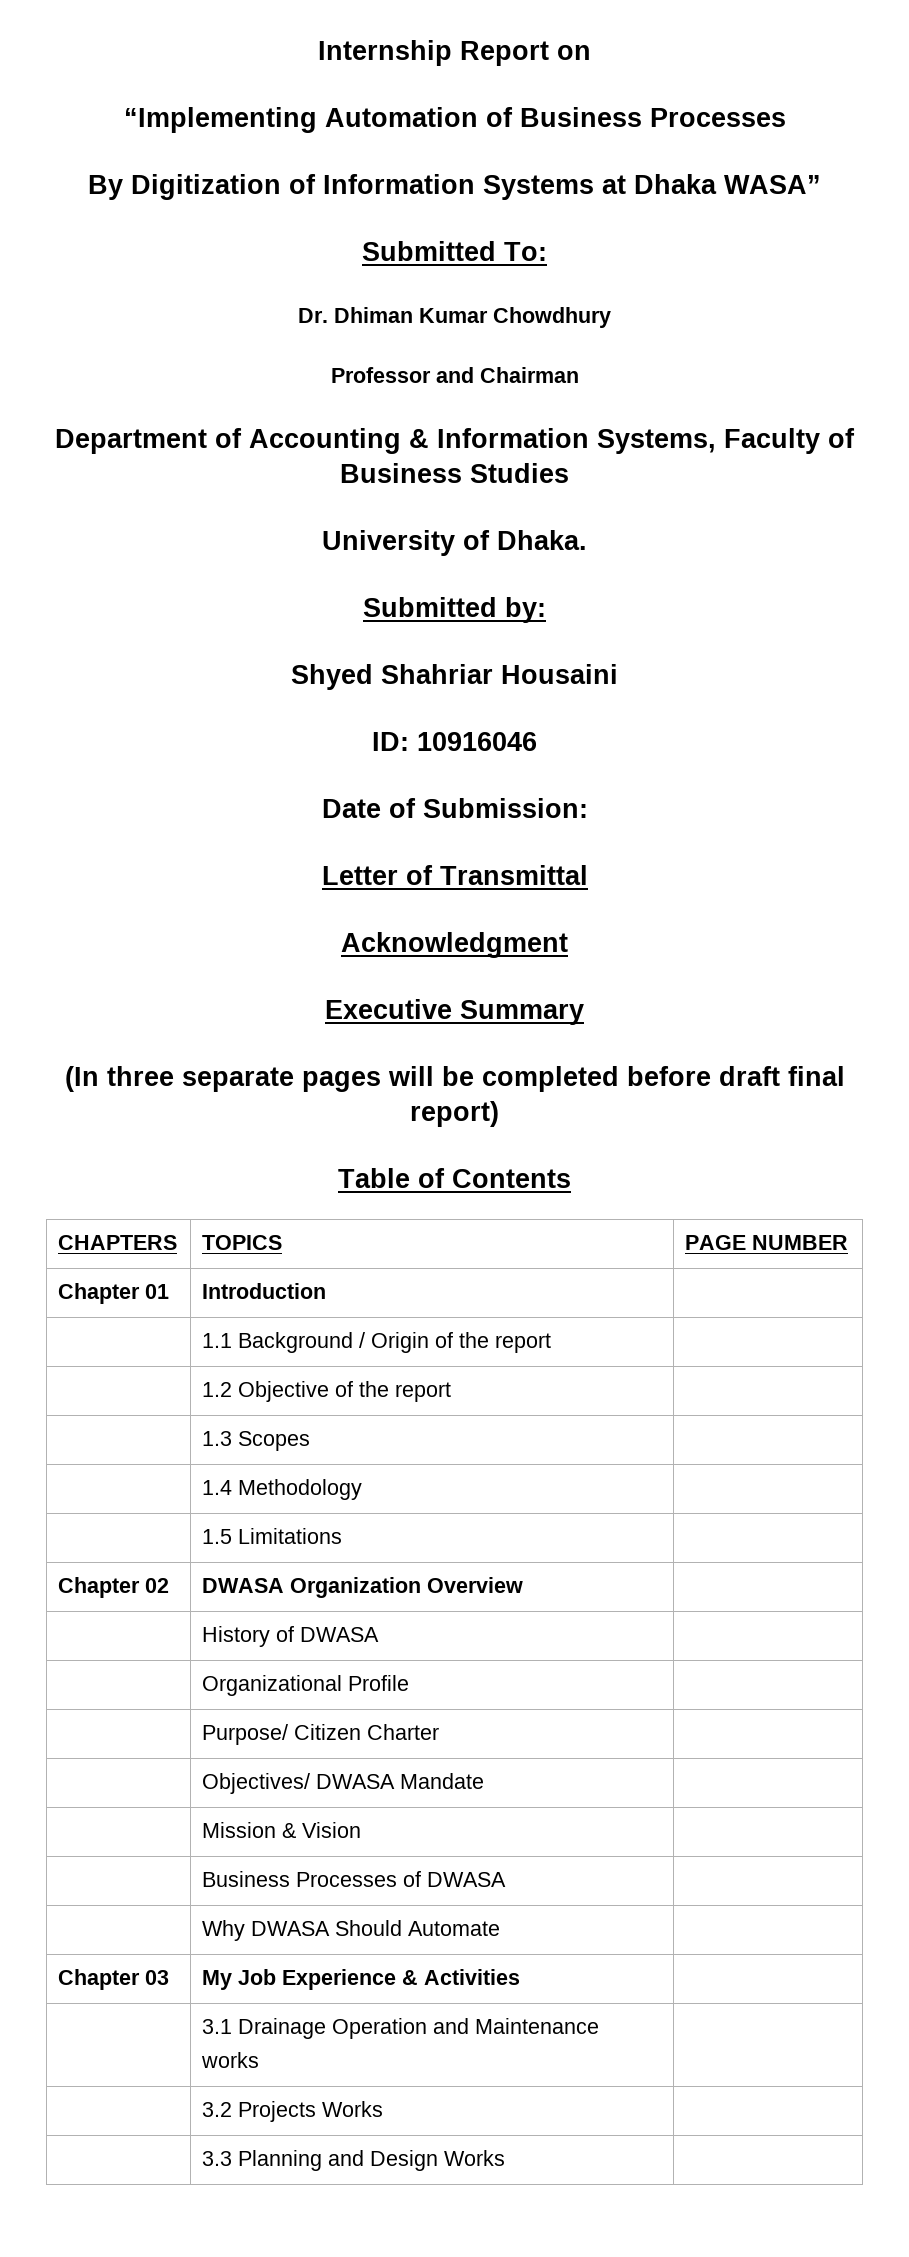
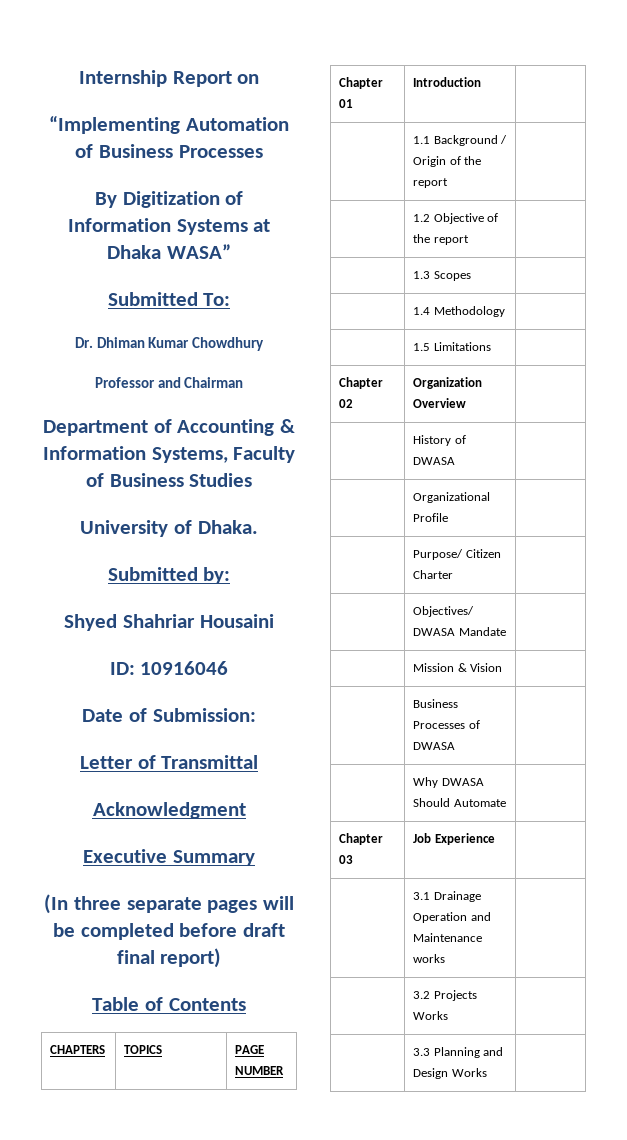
[202,1578,285,1593] DWASA -> (354, 403) none
[202,1970,233,1990] My -> (354, 859) none
[402,1969,521,1985] & Activities -> (495, 839) none

